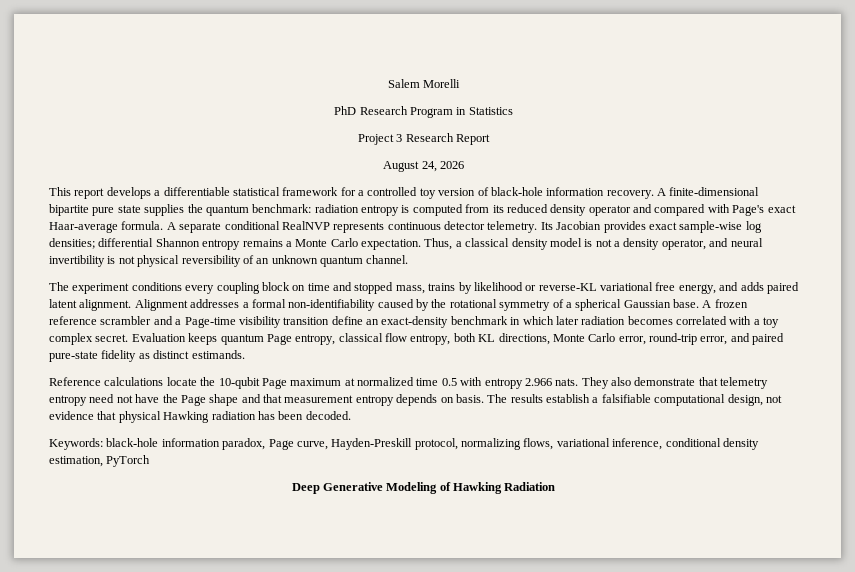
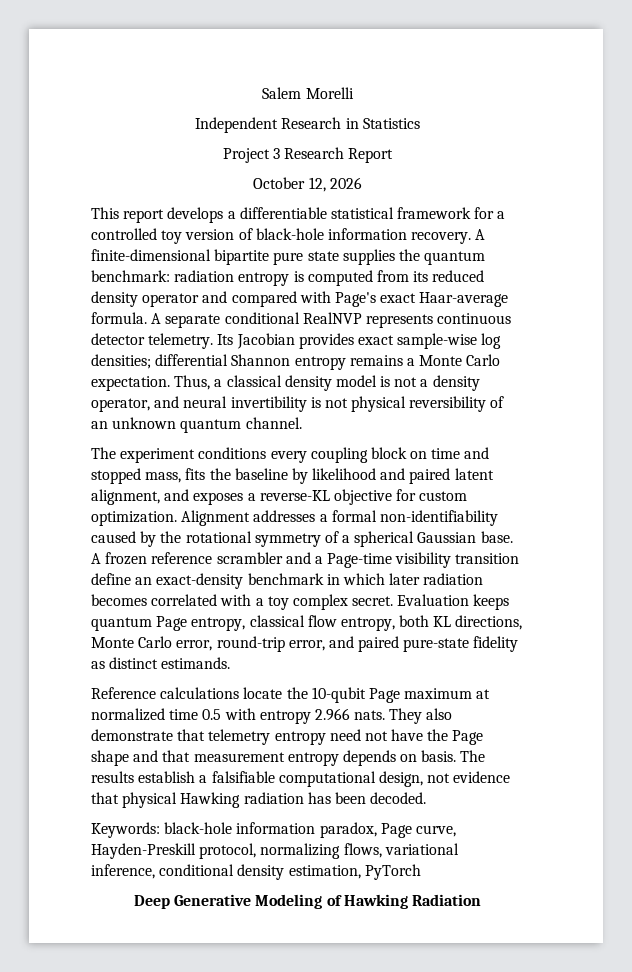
[334,106,453,118] PhD Research Program -> [195,117,342,133] Independent Research
[383,161,437,172] August 24, -> [253,177,326,192] October 12,
[428,282,799,294] [49,299,132,311] trains by likelihood or reverse-KL variational free energy, and adds paired latent alignment. -> [185,468,494,484] [91,489,468,505] [91,511,177,526] fits the baseline by likelihood and paired latent alignment, and exposes a reverse-KL objective for custom optimization.

